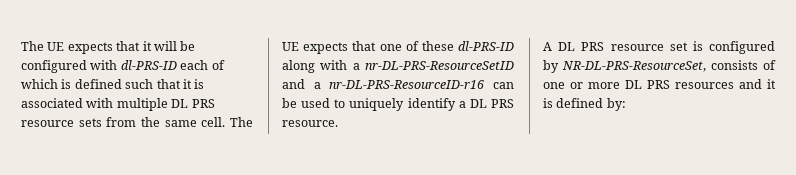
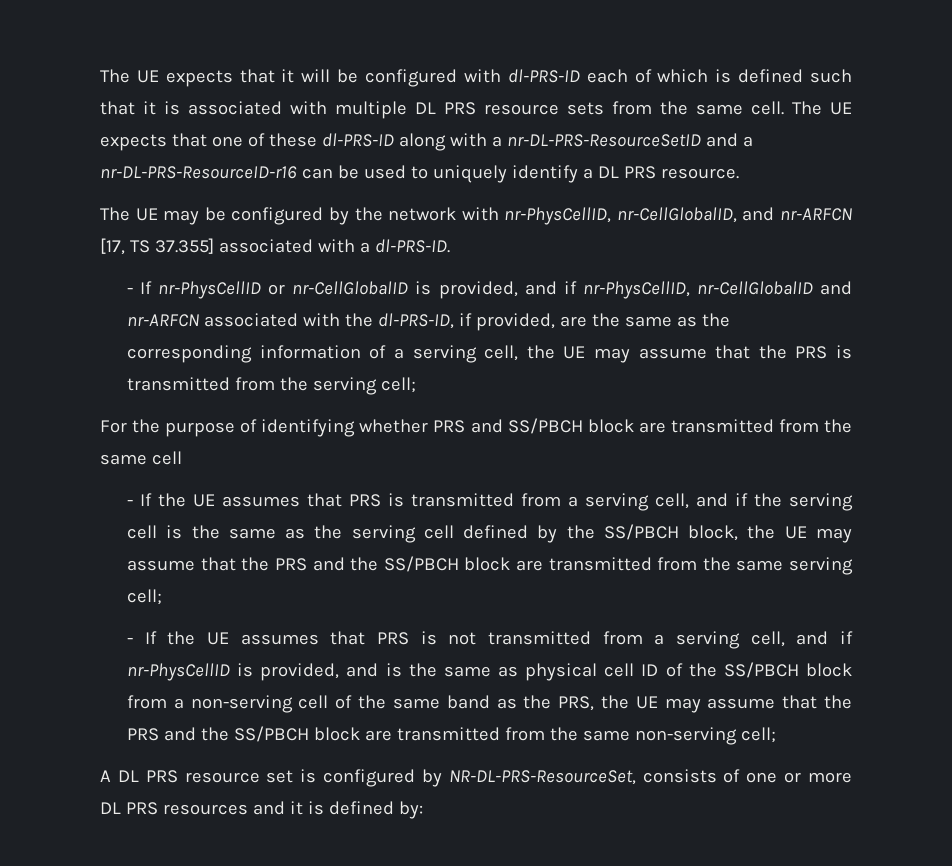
(338, 123) none -> [100,207,852,225] [100,238,450,255] [127,281,852,299] [127,313,731,331] [127,345,852,363] [127,377,417,395] [100,418,853,437] [100,451,182,465] [127,493,853,511] [127,524,853,543] [127,556,853,575] [127,589,163,605] [127,631,853,649] [127,662,852,681] [127,695,852,713] [127,726,777,745] // The UE may be configured by the network with nr-PhysCellID, nr-CellGlobalID, and nr-ARFCN [17, TS 37.355] associated with a dl-PRS-ID. // - If nr-PhysCellID or nr-CellGlobalID is provided, and if nr-PhysCellID, nr-CellGlobalID and nr-ARFCN associated with the dl-PRS-ID, if provided, are the same as the corresponding information of a serving cell, the UE may assume that the PRS is transmitted from the serving cell; // For the purpose of identifying whether PRS and SS/PBCH block are transmitted from the same cell // - If the UE assumes that PRS is transmitted from a serving cell, and if the serving cell is the same as the serving cell defined by the SS/PBCH block, the UE may assume that the PRS and the SS/PBCH block are transmitted from the same serving cell; // - If the UE assumes that PRS is not transmitted from a serving cell, and if nr-PhysCellID is provided, and is the same as physical cell ID of the SS/PBCH block from a non-serving cell of the same band as the PRS, the UE may assume that the PRS and the SS/PBCH block are transmitted from the same non-serving cell;

